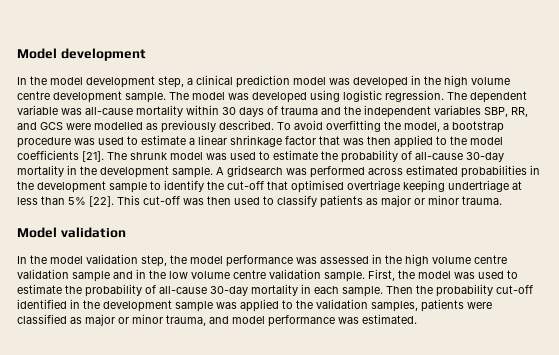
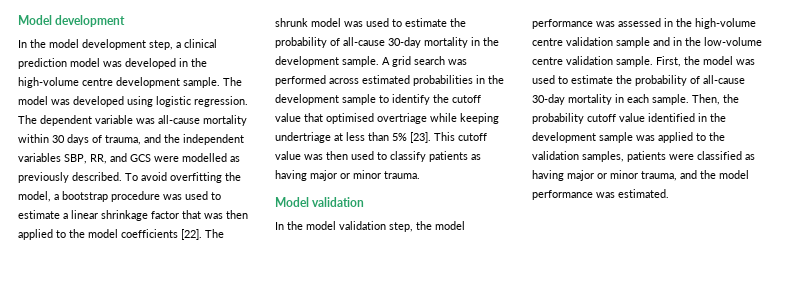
[444,75,510,87] high volume -> [18,77,79,88] high-volume
[281,106,318,115] trauma -> [105,135,141,145] trauma,
[82,151,104,162] [21]. -> [181,229,202,240] [22].
[227,165,283,177] gridsearch -> [392,56,445,67] grid search
[227,181,264,190] cut-off -> [452,95,481,103] [275,113,301,122] cutoff value
(400, 186) none -> [430,113,457,122] while
[89,195,180,207] [22]. This cut-off -> [410,132,487,143] [275,151,301,160] [23]. This cutoff value
(378, 201) none -> [275,170,307,181] having
[405,254,471,266] high volume -> [695,18,756,29] high-volume
[169,271,230,279] low volume -> [704,37,762,46] low-volume
[386,284,533,297] Then the probability cut-off -> [692,94,739,105] [532,113,645,124] Then, the probability cutoff value
(82, 320) none -> [532,170,564,181] having
(229, 320) none -> [700,170,716,179] the

